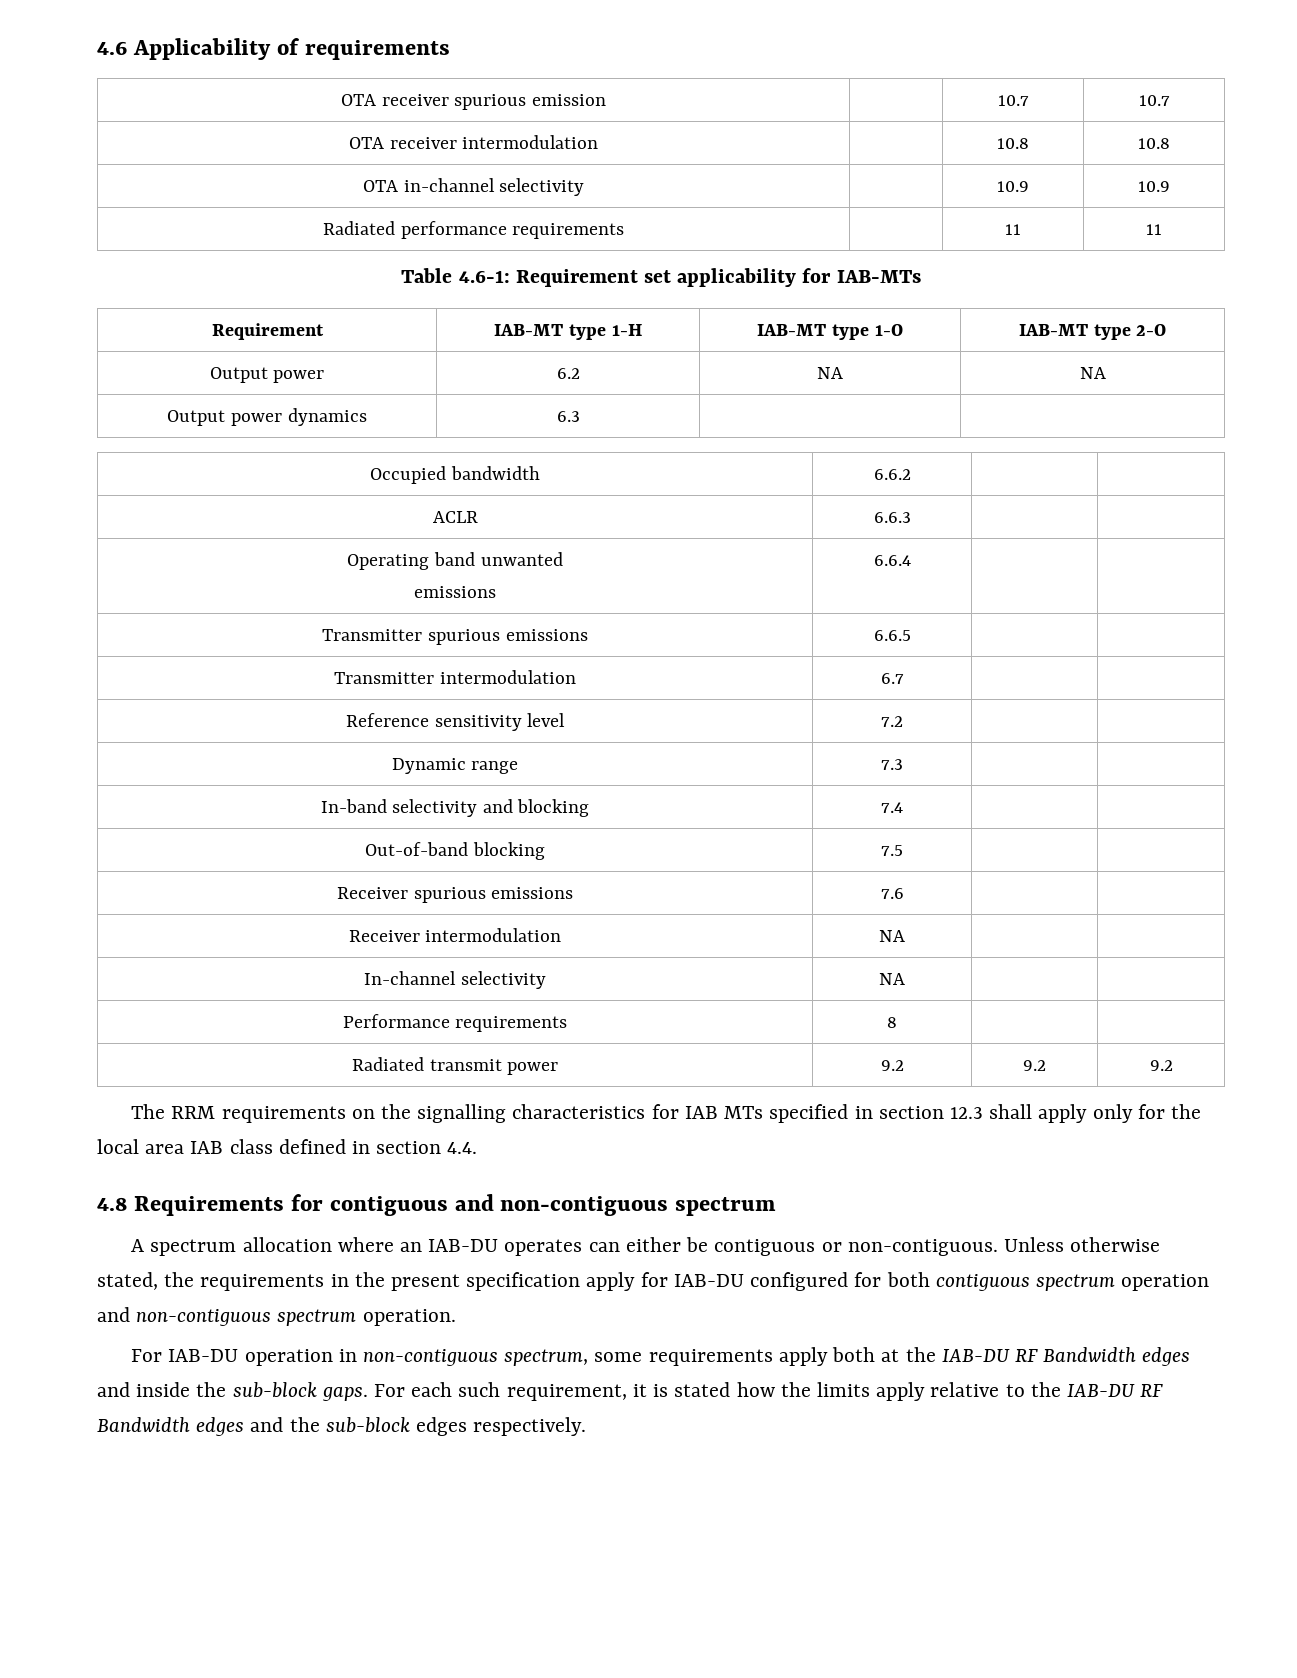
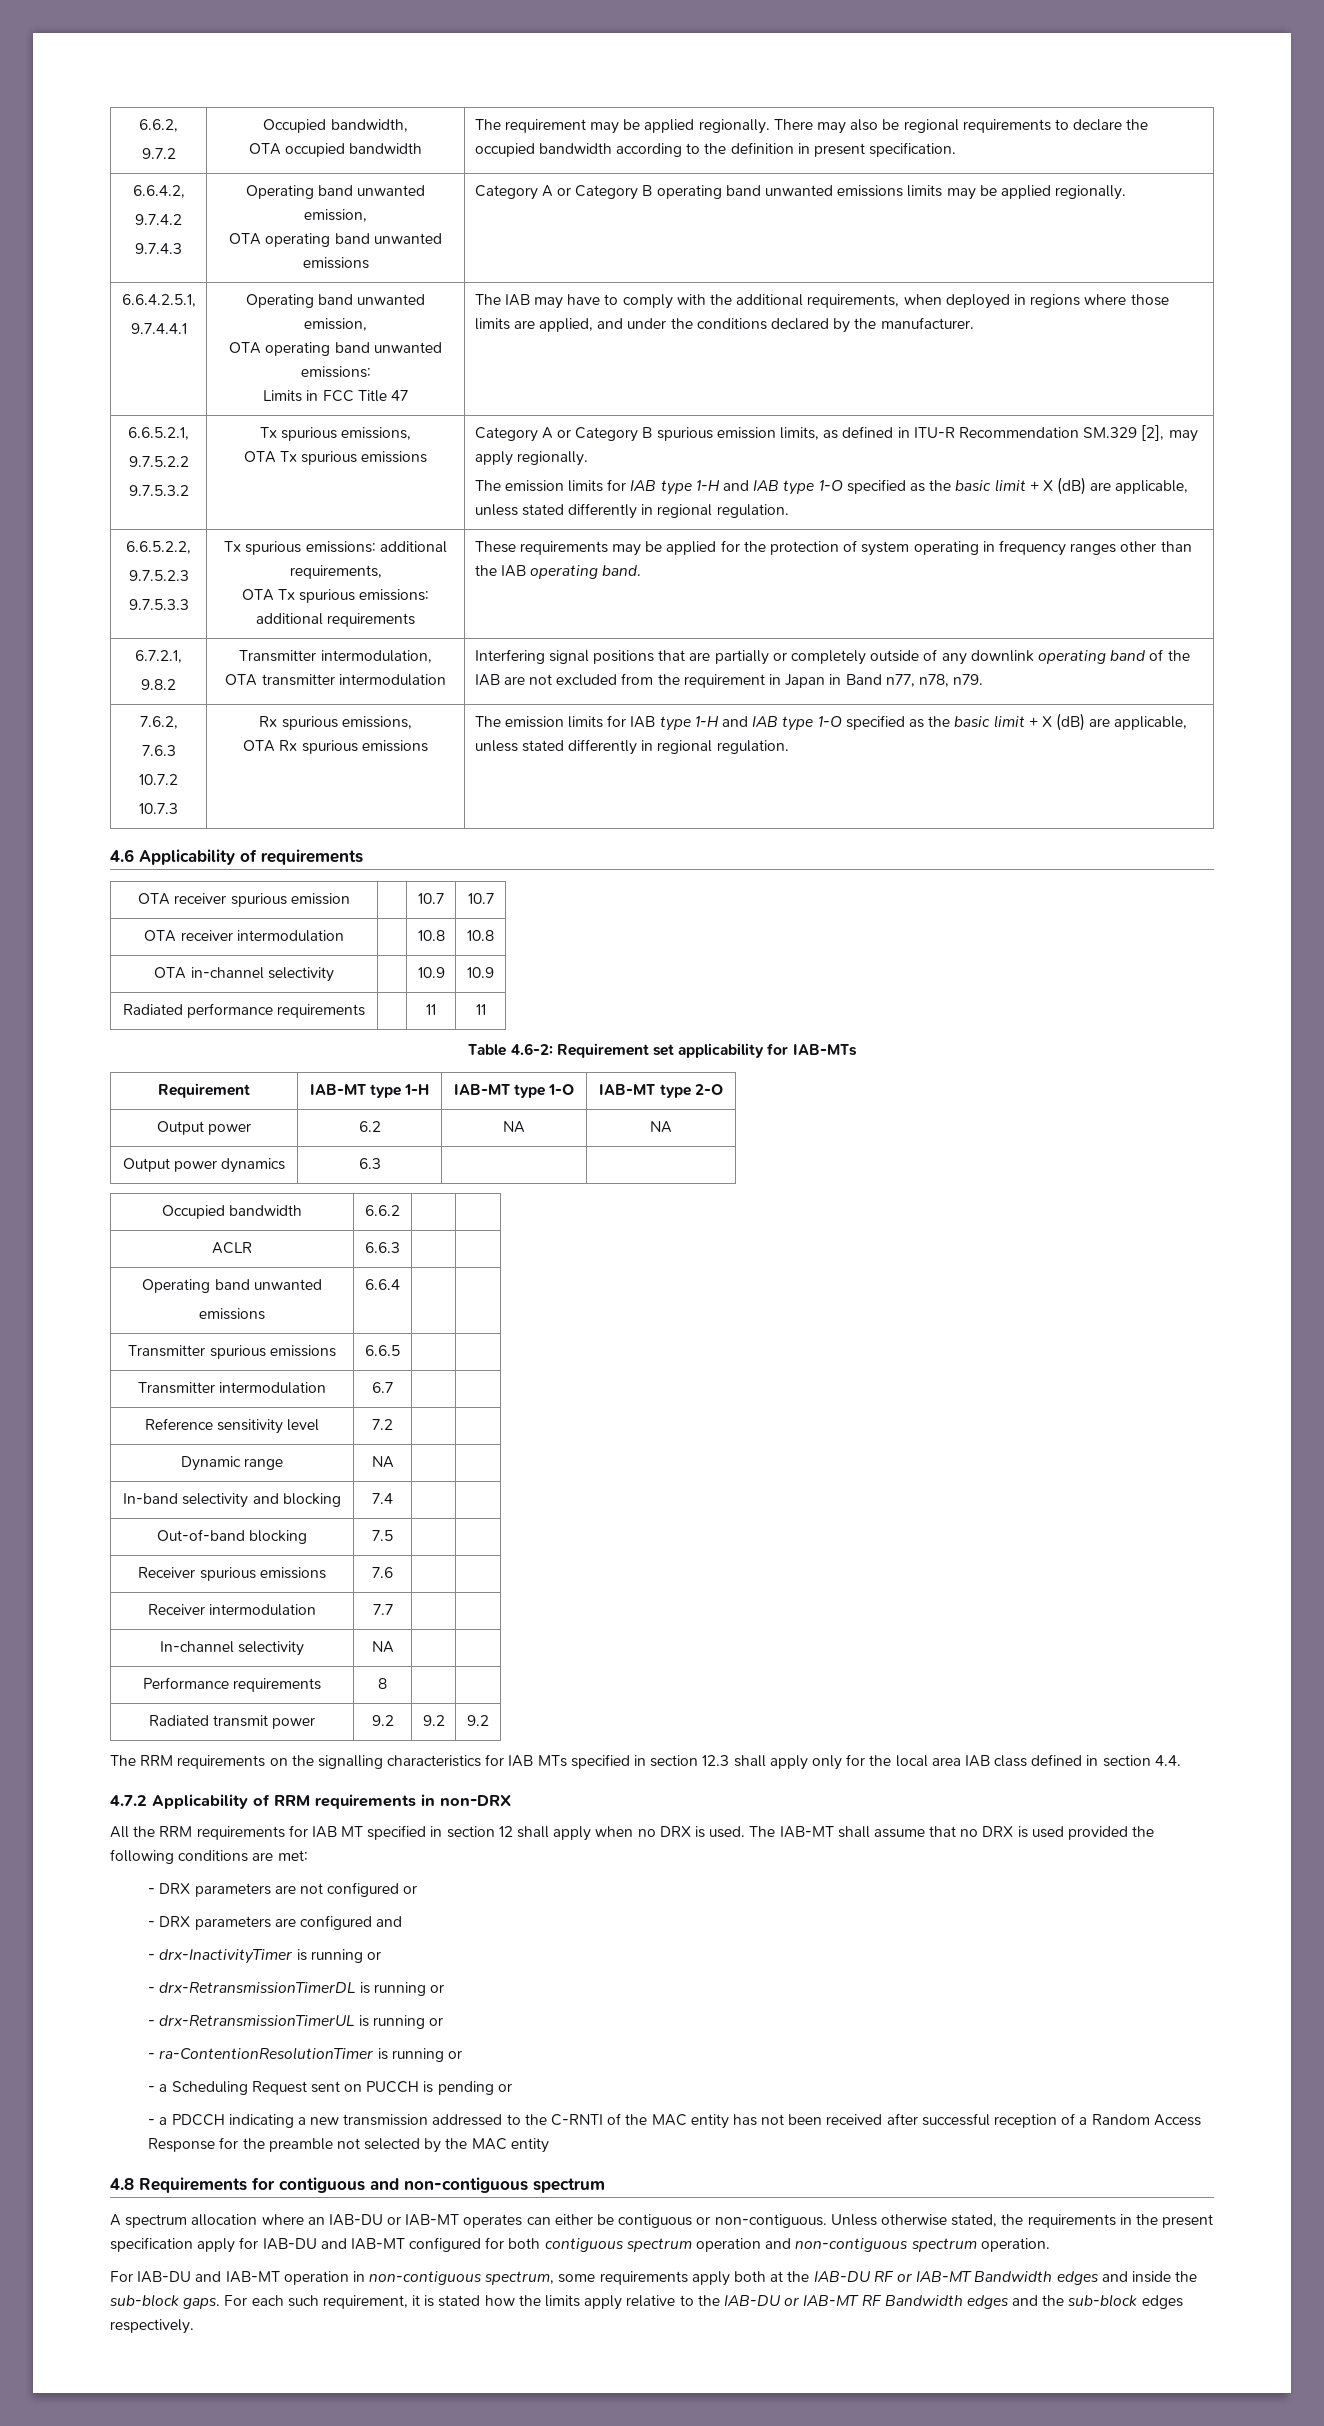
(97, 48) none -> [139,119,178,132] [141,148,176,159] [263,119,408,133] [248,143,423,157] [474,119,1149,134] [474,142,957,157] [132,185,185,198] [135,214,182,225] [135,243,182,254] [245,185,426,199] [304,209,367,222] [229,233,442,247] [302,257,369,269] [474,185,1127,200] [121,294,196,307] [130,323,187,334] [245,294,426,308] [304,318,367,331] [229,342,442,356] [300,366,371,378] [263,390,408,402] [474,294,1169,309] [474,317,974,333] [128,427,189,440] [128,456,189,467] [128,485,189,496] [259,427,412,441] [243,451,428,465] [474,425,1198,442] [474,451,588,466] [474,477,1189,495] [474,503,789,519] [126,541,191,554] [128,570,189,581] [128,599,189,610] [224,541,447,555] [289,565,382,579] [241,589,430,603] [255,613,416,627] [474,540,1192,556] [474,565,642,579] [135,650,182,663] [141,679,176,690] [239,650,432,663] [225,674,446,686] [474,649,1190,665] [474,673,984,688] [139,716,178,729] [141,745,176,756] [139,774,178,785] [139,803,178,814] [259,716,412,730] [243,740,428,754] [474,713,1188,731] [474,739,789,755] 6.6.2, // 9.7.2 | Occupied bandwidth, // OTA occupied bandwidth | The requirement may be applied regionally. There may also be regional requirements to declare the occupied bandwidth according to the definition in present specification. // 6.6.4.2, // 9.7.4.2 // 9.7.4.3 | Operating band unwanted emission, // OTA operating band unwanted emissions | Category A or Category B operating band unwanted emissions limits may be applied regionally. // 6.6.4.2.5.1, // 9.7.4.4.1 | Operating band unwanted emission, // OTA operating band unwanted emissions: // Limits in FCC Title 47 | The IAB may have to comply with the additional requirements, when deployed in regions where those limits are applied, and under the conditions declared by the manufacturer. // 6.6.5.2.1, // 9.7.5.2.2 // 9.7.5.3.2 | Tx spurious emissions, // OTA Tx spurious emissions | Category A or Category B spurious emission limits, as defined in ITU-R Recommendation SM.329 [2], may apply regionally. // The emission limits for IAB type 1-H and IAB type 1-O specified as the basic limit + X (dB) are applicable, unless stated differently in regional regulation. // 6.6.5.2.2, // 9.7.5.2.3 // 9.7.5.3.3 | Tx spurious emissions: additional requirements, // OTA Tx spurious emissions: additional requirements | These requirements may be applied for the protection of system operating in frequency ranges other than the IAB operating band. // 6.7.2.1, // 9.8.2 | Transmitter intermodulation, // OTA transmitter intermodulation | Interfering signal positions that are partially or completely outside of any downlink operating band of the IAB are not excluded from the requirement in Japan in Band n77, n78, n79. // 7.6.2, // 7.6.3 // 10.7.2 // 10.7.3 | Rx spurious emissions, // OTA Rx spurious emissions | The emission limits for IAB type 1-H and IAB type 1-O specified as the basic limit + X (dB) are applicable, unless stated differently in regional regulation. //
[458,270,510,283] 4.6-1: -> [510,1043,553,1055] 4.6-2:
[881,759,903,770] 7.3 -> [371,1456,394,1468] NA
[879,930,905,942] NA -> [372,1604,393,1615] 7.7
(478, 1148) none -> [110,1794,511,1809] [110,1825,1155,1841] [110,1849,308,1864] [148,1882,418,1897] [148,1915,403,1930] [148,1949,381,1964] [148,1982,444,1996] [148,2015,443,2029] [148,2047,462,2062] [148,2081,512,2095] [148,2113,1201,2129] [148,2137,549,2153] // 4.7.2 Applicability of RRM requirements in non-DRX // All the RRM requirements for IAB MT specified in section 12 shall apply when no DRX is used. The IAB-MT shall assume that no DRX is used provided the following conditions are met: // - DRX parameters are not configured or // - DRX parameters are configured and // - drx-InactivityTimer is running or // - drx-RetransmissionTimerDL is running or // - drx-RetransmissionTimerUL is running or // - ra-ContentionResolutionTimer is running or // - a Scheduling Request sent on PUCCH is pending or // - a PDCCH indicating a new transmission addressed to the C-RNTI of the MAC entity has not been received after successful reception of a Random Access Response for the preamble not selected by the MAC entity
(499, 1245) none -> [387,2214,460,2226] or IAB-MT
(744, 1280) none -> [320,2238,405,2250] and IAB-MT
(239, 1355) none -> [195,2271,280,2283] and IAB-MT
(1038, 1355) none -> [896,2271,973,2282] or IAB-MT
(1135, 1390) none -> [784,2295,860,2306] or IAB-MT

